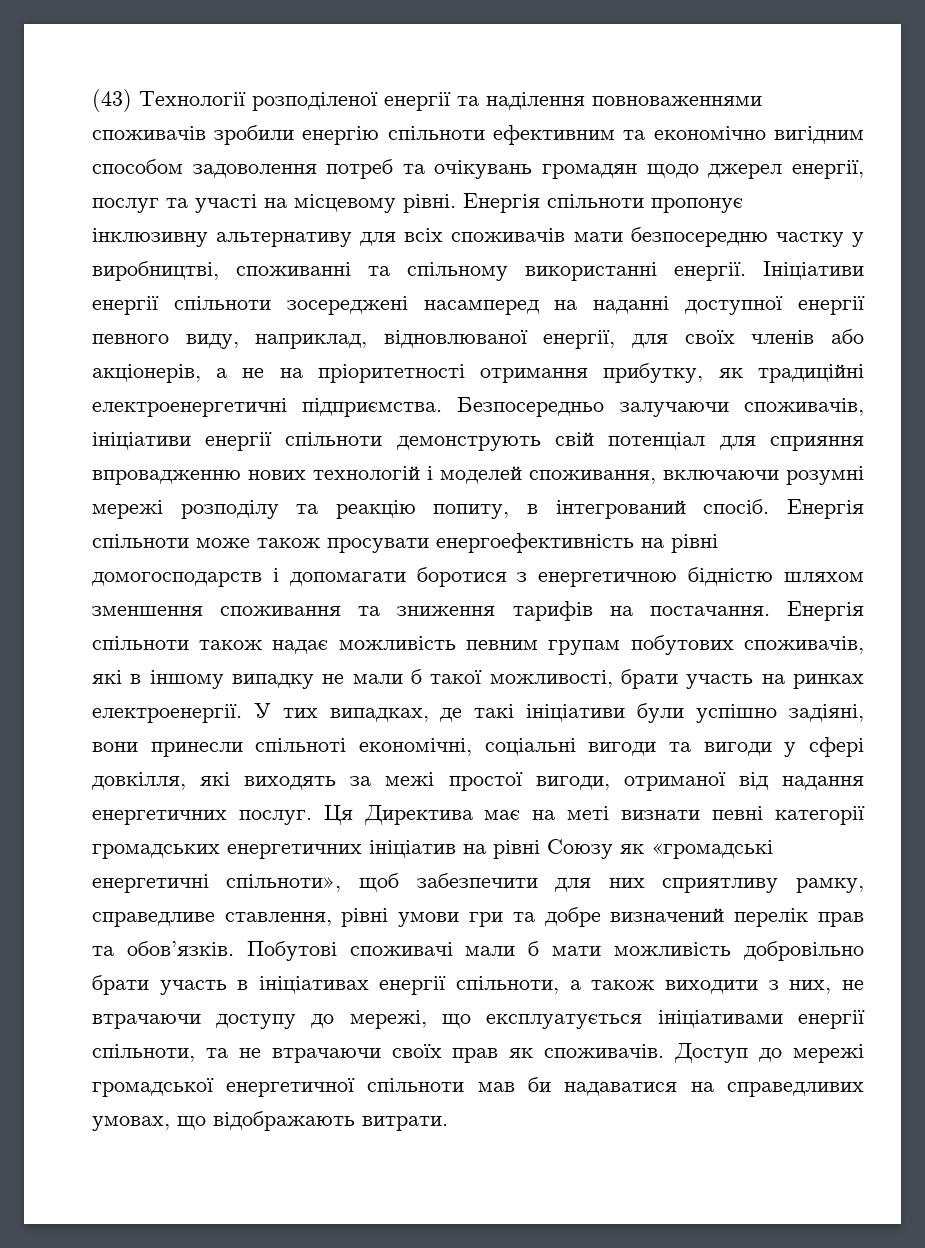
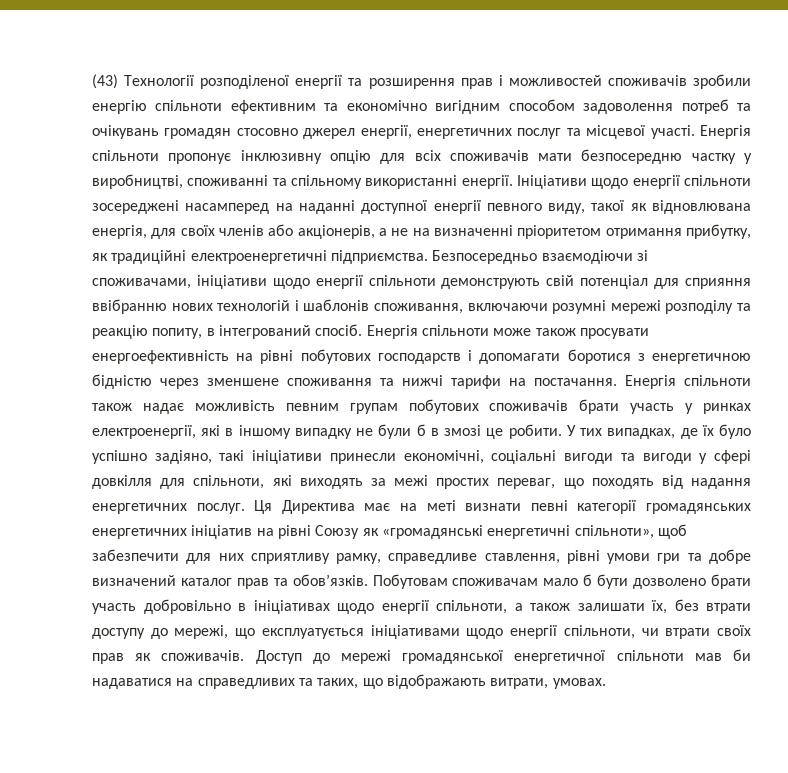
[485,92,762,110] наділення повноваженнями -> [368,75,602,89] розширення прав і можливостей
[646,164,699,178] щодо -> [236,128,298,136] стосовно
(864, 169) none -> [416,128,512,139] енергетичних
[194,194,456,213] участі на місцевому рівні. -> [586,125,695,139] місцевої участі.
[216,232,353,247] альтернативу -> [329,150,371,164] опцію
(864, 270) none -> [591,178,629,189] щодо
[255,330,616,349] наприклад, відновлюваної енергії, -> [591,200,752,214] [91,225,147,239] такої як відновлювана енергія,
[317,364,465,383] пріоритетності -> [433,225,602,239] визначенні пріоритетом
[619,398,864,417] [91,432,191,450] залучаючи споживачів, ініціативи -> [541,250,648,264] [91,275,310,289] взаємодіючи зі споживачами, ініціативи щодо
[91,470,241,485] впровадженню -> [91,299,167,314] ввібранню
[439,466,522,484] моделей -> [303,299,370,311] шаблонів
[91,572,262,587] домогосподарств -> [300,349,461,364] побутових господарств
[784,572,864,582] [91,601,593,621] шляхом зменшення споживання та зниження тарифів -> [159,375,501,389] через зменшене споживання та нижчі тарифи
[743,636,864,654] споживачів, -> [489,399,751,414] [91,425,196,439] споживачів брати участь у ринках електроенергії,
[352,669,864,689] [91,703,864,723] [91,738,347,757] мали б такої можливості, брати участь на ринках електроенергії. У тих випадках, де такі ініціативи були успішно задіяні, вони принесли спільноті -> [378,424,751,439] [91,450,396,464] були б в змозі це робити. У тих випадках, де їх було успішно задіяно, такі ініціативи принесли
[91,772,186,790] довкілля, -> [91,475,265,489] довкілля для спільноти,
[448,772,726,791] простої вигоди, отриманої -> [436,478,654,489] простих переваг, що походять
[91,844,220,859] громадських -> [646,503,751,514] громадянських
[650,840,773,859] «громадські -> [381,525,483,539] «громадянські
[734,908,809,927] перелік -> [180,578,232,586] каталог
[246,941,864,961] [91,975,227,995] Побутові споживачі мали б мати можливість добровільно брати участь -> [372,574,752,589] [91,599,231,614] Побутовам споживачам мало б бути дозволено брати участь добровільно
(369, 985) none -> [336,603,374,614] щодо
[665,980,864,994] [91,1014,201,1029] виходити з них, не втрачаючи -> [577,599,752,614] залишати їх, без втрати
[797,1010,865,1029] [91,1044,381,1063] енергії спільноти, та не втрачаючи -> [466,625,711,639] щодо енергії спільноти, чи втрати
[91,1078,214,1097] громадської -> [402,650,504,664] громадянської
[91,1111,448,1131] умовах, що відображають витрати. -> [298,674,606,689] та таких, що відображають витрати, умовах.

